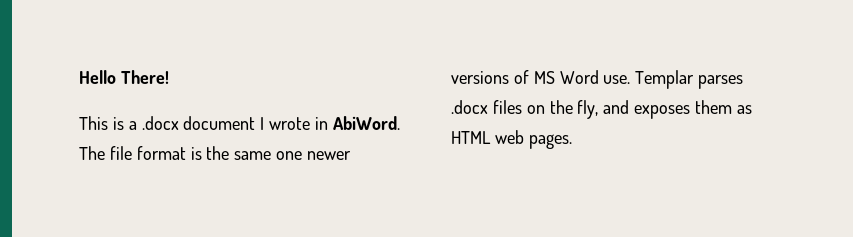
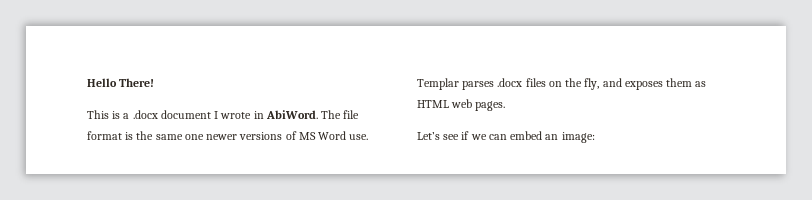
(572, 141) none -> [417,131,595,143] // Let’s see if we can embed an image:

